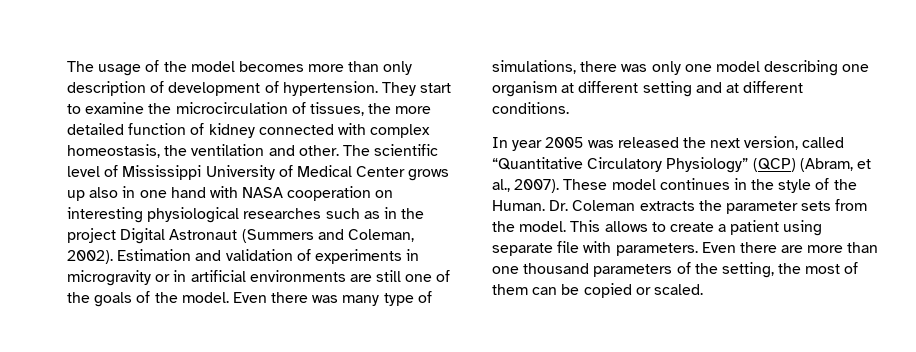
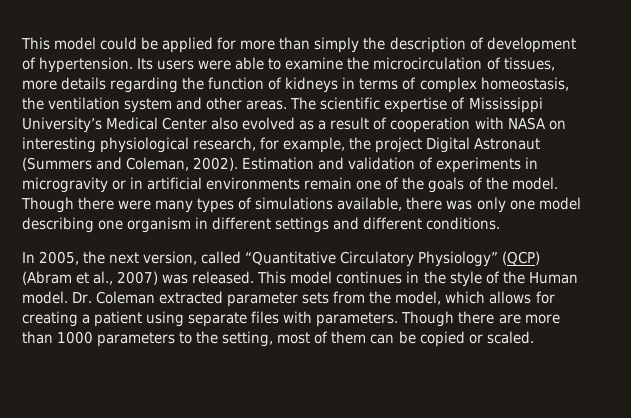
[67,60,413,76] The usage of the model becomes more than only -> [21,37,386,53] This model could be applied for more than simply the
[381,82,452,96] They start -> [137,57,265,70] Its users were able
[368,103,432,114] [67,123,431,138] [67,144,339,158] the more detailed function of kidney connected with complex homeostasis, the ventilation and other. -> [22,77,569,93] [22,97,288,113] more details regarding the function of kidneys in terms of complex homeostasis, the ventilation system and other areas.
[67,166,100,177] level -> [384,97,448,113] expertise
[205,165,450,181] [67,186,206,201] University of Medical Center grows up also in one hand -> [22,117,471,133] University’s Medical Center also evolved as a result of cooperation
[287,186,372,201] cooperation -> (546, 123) none
[243,207,397,219] researches such as in -> [193,137,346,153] research, for example,
[349,270,402,282] are still -> [304,177,353,190] remain
[232,291,432,306] [492,60,576,74] Even there was many type of simulations, -> [21,197,403,213] Though there were many types of simulations available,
[561,81,739,97] at different setting and at -> [195,217,360,233] in different settings and
[512,137,679,151] year 2005 was released -> [39,251,80,265] 2005,
[799,158,853,172] (Abram, -> [22,271,72,285] (Abram
[514,179,608,193] 2007). These -> [117,271,287,285] 2007) was released. This
[492,199,868,214] [492,220,714,232] Human. Dr. Coleman extracts the parameter sets from the model. This allows to create -> [528,272,578,284] [22,291,555,307] [22,311,78,327] Human model. Dr. Coleman extracted parameter sets from the model, which allows for creating
[557,241,580,253] file -> [251,311,280,324] files
[701,242,736,253] Even -> [401,311,455,327] Though
[492,262,691,277] one thousand parameters of -> [57,331,193,347] 1000 parameters to
[778,263,802,274] the -> (274, 339) none

